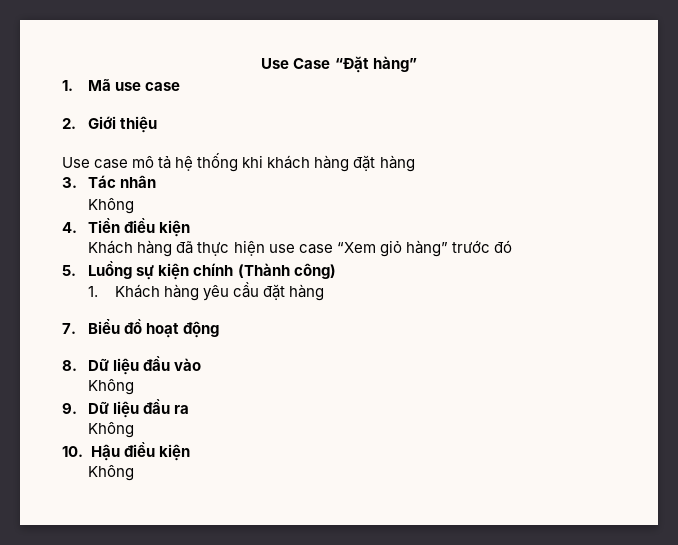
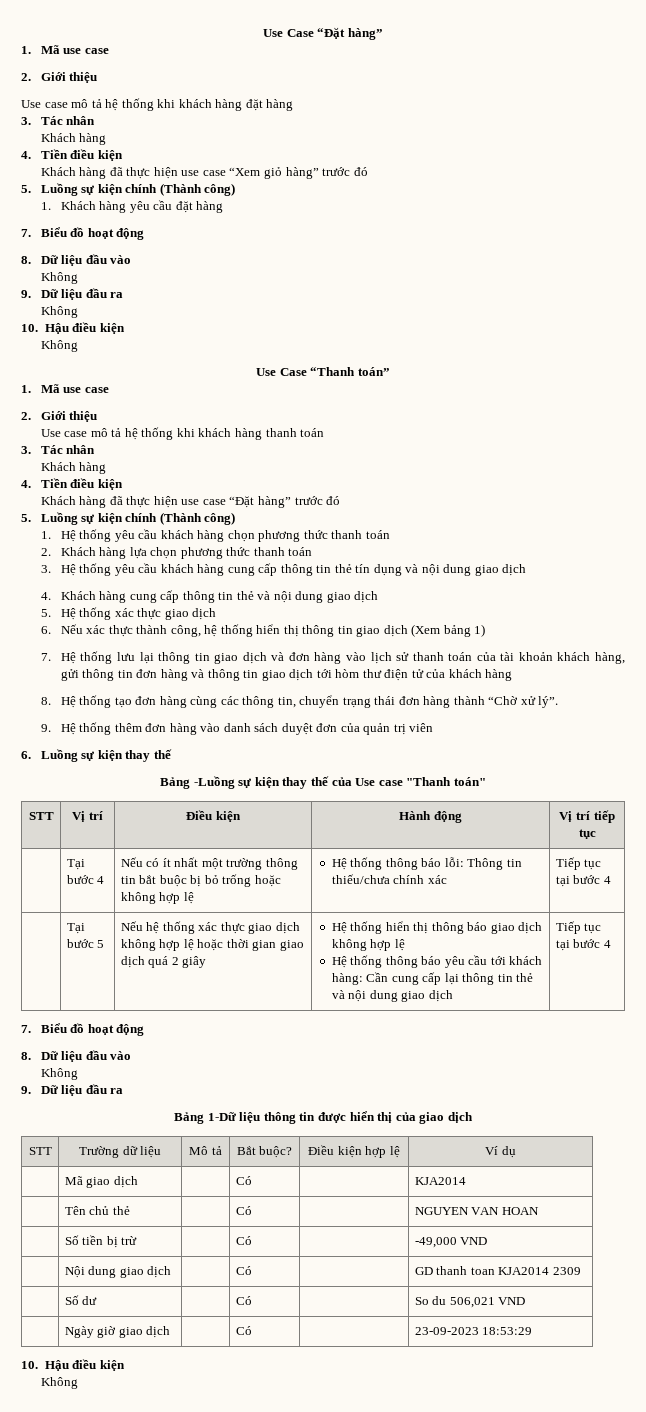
[88,197,135,214] Không -> [40,133,107,145] Khách hàng
(135, 472) none -> [256,367,390,376] [21,384,109,393] [21,411,98,422] [40,427,325,440] [21,445,96,454] [40,462,107,474] [21,478,123,490] [40,496,341,508] [21,512,236,525] [40,529,390,542] [40,547,313,559] [40,563,527,576] [40,590,379,603] [40,607,217,620] [40,624,486,637] [40,651,625,664] [60,669,513,681] [40,695,559,708] [40,722,434,735] [21,749,172,762] [160,776,486,789] [28,812,54,820] [72,811,103,822] [186,810,241,822] [399,811,462,823] [559,810,615,823] [578,829,596,839] [66,859,85,870] [66,875,105,884] [120,857,298,870] [120,874,281,887] [120,892,194,904] [331,857,522,870] [331,874,447,884] [555,857,602,870] [555,875,611,887] [66,923,85,934] [66,939,105,948] [120,921,300,934] [120,939,304,951] [120,956,207,968] [331,921,543,934] [331,939,405,951] [331,955,543,968] [331,972,534,985] [331,990,453,1002] [555,921,602,934] [555,939,611,951] [21,1023,145,1036] [21,1050,132,1062] [40,1068,78,1080] [21,1084,124,1096] [174,1111,473,1124] [28,1147,52,1155] [78,1146,162,1158] [189,1146,222,1155] [236,1146,293,1158] [308,1145,400,1158] [485,1146,516,1158] [64,1176,138,1188] [235,1176,252,1185] [414,1177,466,1185] [64,1206,130,1215] [235,1206,252,1215] [414,1207,539,1215] [64,1235,138,1248] [235,1236,252,1245] [414,1237,488,1248] [64,1266,172,1278] [235,1266,252,1275] [414,1266,581,1275] [64,1295,98,1305] [235,1296,252,1305] [414,1296,526,1308] [64,1326,171,1338] [235,1326,252,1335] [414,1327,533,1335] [21,1359,125,1371] [40,1377,78,1389] // Use Case “Thanh toán” // 1. Mã use case // 2. Giới thiệu // Use case mô tả hệ thống khi khách hàng thanh toán // 3. Tác nhân // Khách hàng // 4. Tiền điều kiện // Khách hàng đã thực hiện use case “Đặt hàng” trước đó // 5. Luồng sự kiện chính (Thành công) // 1. Hệ thống yêu cầu khách hàng chọn phương thức thanh toán // 2. Khách hàng lựa chọn phương thức thanh toán // 3. Hệ thống yêu cầu khách hàng cung cấp thông tin thẻ tín dụng và nội dung giao dịch // 4. Khách hàng cung cấp thông tin thẻ và nội dung giao dịch // 5. Hệ thống xác thực giao dịch // 6. Nếu xác thực thành công, hệ thống hiển thị thông tin giao dịch (Xem bảng 1) // 7. Hệ thống lưu lại thông tin giao dịch và đơn hàng vào lịch sử thanh toán của tài khoản khách hàng, gửi thông tin đơn hàng và thông tin giao dịch tới hòm thư điện tử của khách hàng // 8. Hệ thống tạo đơn hàng cùng các thông tin, chuyển trạng thái đơn hàng thành “Chờ xử lý”. // 9. Hệ thống thêm đơn hàng vào danh sách duyệt đơn của quản trị viên // 6. Luồng sự kiện thay thế // Bảng -Luồng sự kiện thay thế của Use case "Thanh toán" // STT | Vị trí | Điều kiện | Hành động | Vị trí tiếp tục // | Tại bước 4 | Nếu có ít nhất một trường thông tin bắt buộc bị bỏ trống hoặc không hợp lệ | Hệ thống thông báo lỗi: Thông tin thiếu/chưa chính xác | Tiếp tục tại bước 4 // | Tại bước 5 | Nếu hệ thống xác thực giao dịch không hợp lệ hoặc thời gian giao dịch quá 2 giây | Hệ thống hiển thị thông báo giao dịch không hợp lệ // Hệ thống thông báo yêu cầu tới khách hàng: Cần cung cấp lại thông tin thẻ và nội dung giao dịch | Tiếp tục tại bước 4 // 7. Biểu đồ hoạt động // 8. Dữ liệu đầu vào // Không // 9. Dữ liệu đầu ra // Bảng 1-Dữ liệu thông tin được hiển thị của giao dịch // STT | Trường dữ liệu | Mô tả | Bắt buộc? | Điều kiện hợp lệ | Ví dụ // | Mã giao dịch | | Có | | KJA2014 // | Tên chủ thẻ | | Có | | NGUYEN VAN HOAN // | Số tiền bị trừ | | Có | | -49,000 VND // | Nội dung giao dịch | | Có | | GD thanh toan KJA2014 2309 // | Số dư | | Có | | So du 506,021 VND // | Ngày giờ giao dịch | | Có | | 23-09-2023 18:53:29 // 10. Hậu điều kiện // Không

